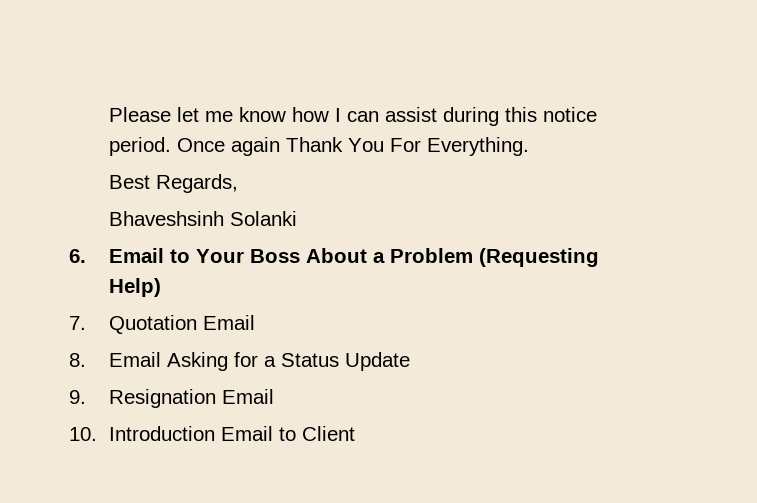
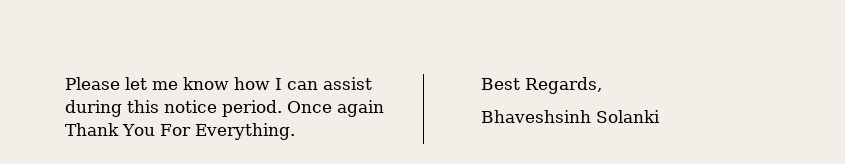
[69,248,600,267] [109,278,162,297] [69,315,256,334] [69,352,411,371] [69,389,275,408] [69,426,356,441] // 6. Email to Your Boss About a Problem (Requesting Help) // 7. Quotation Email // 8. Email Asking for a Status Update // 9. Resignation Email // 10. Introduction Email to Client -> (661, 116) none

